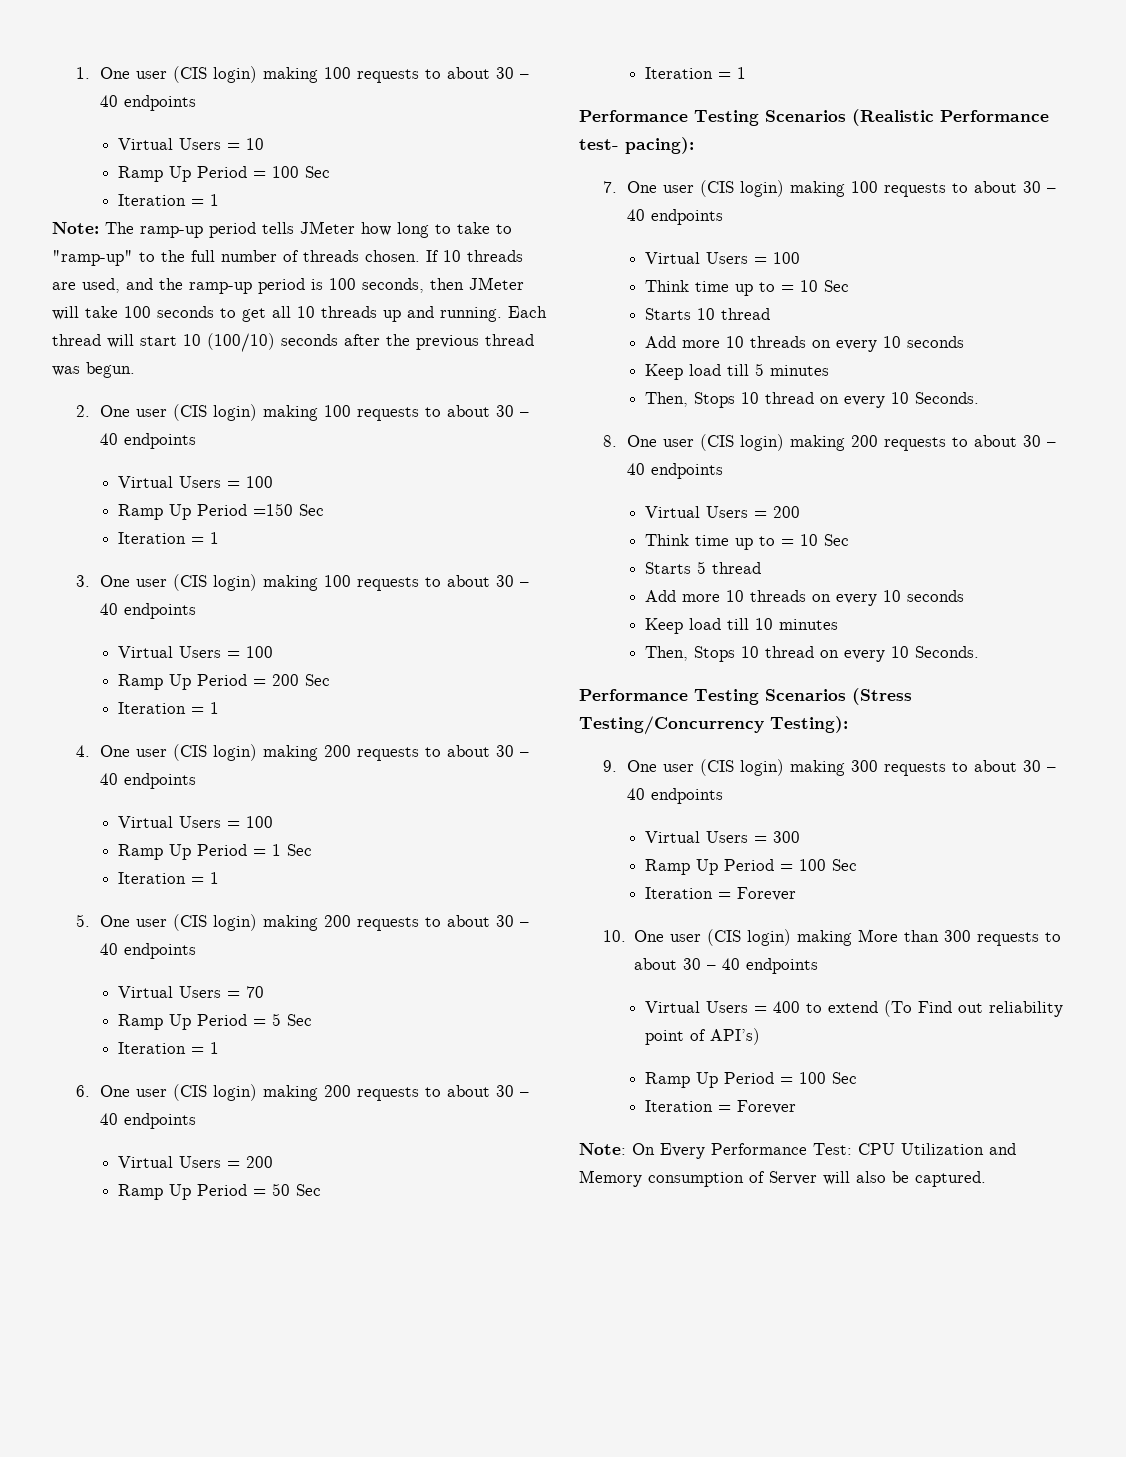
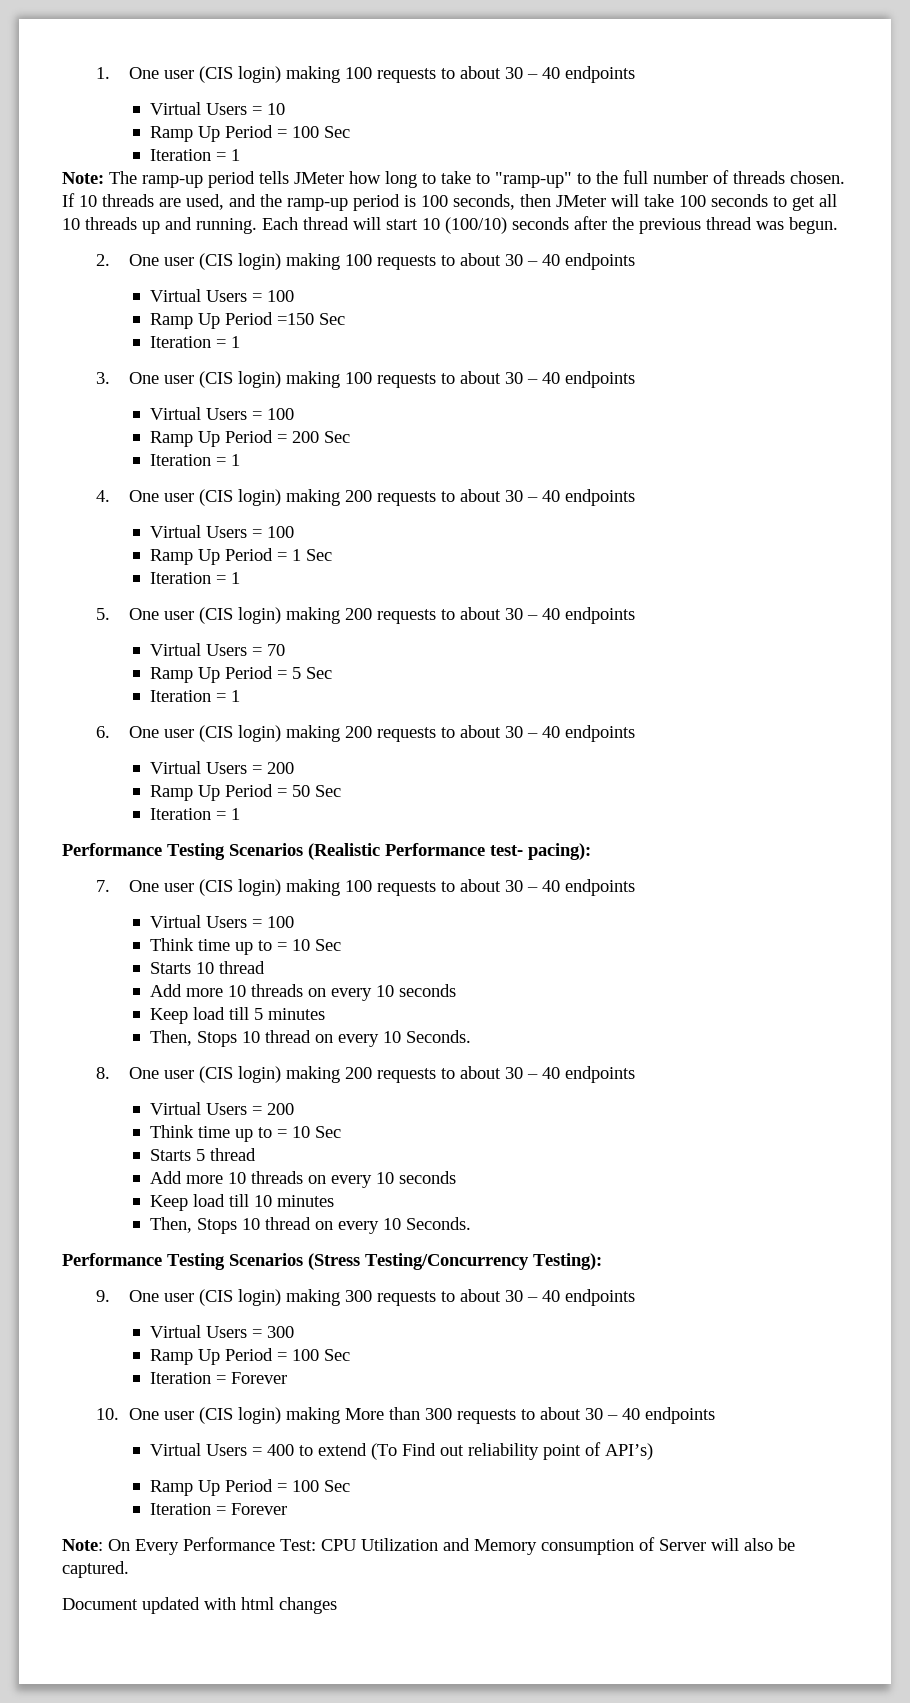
(986, 1179) none -> [62,1597,337,1614] // Document updated with html changes

